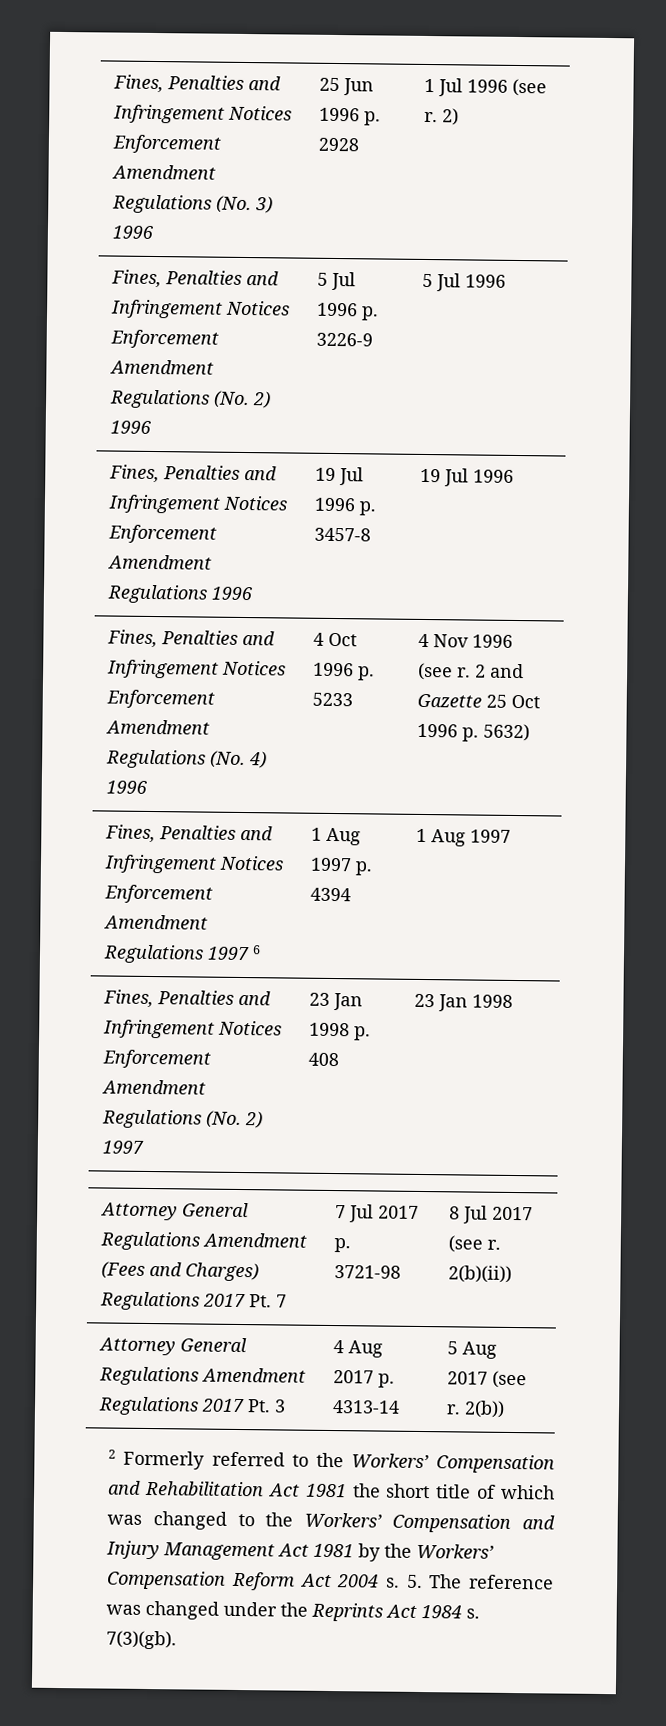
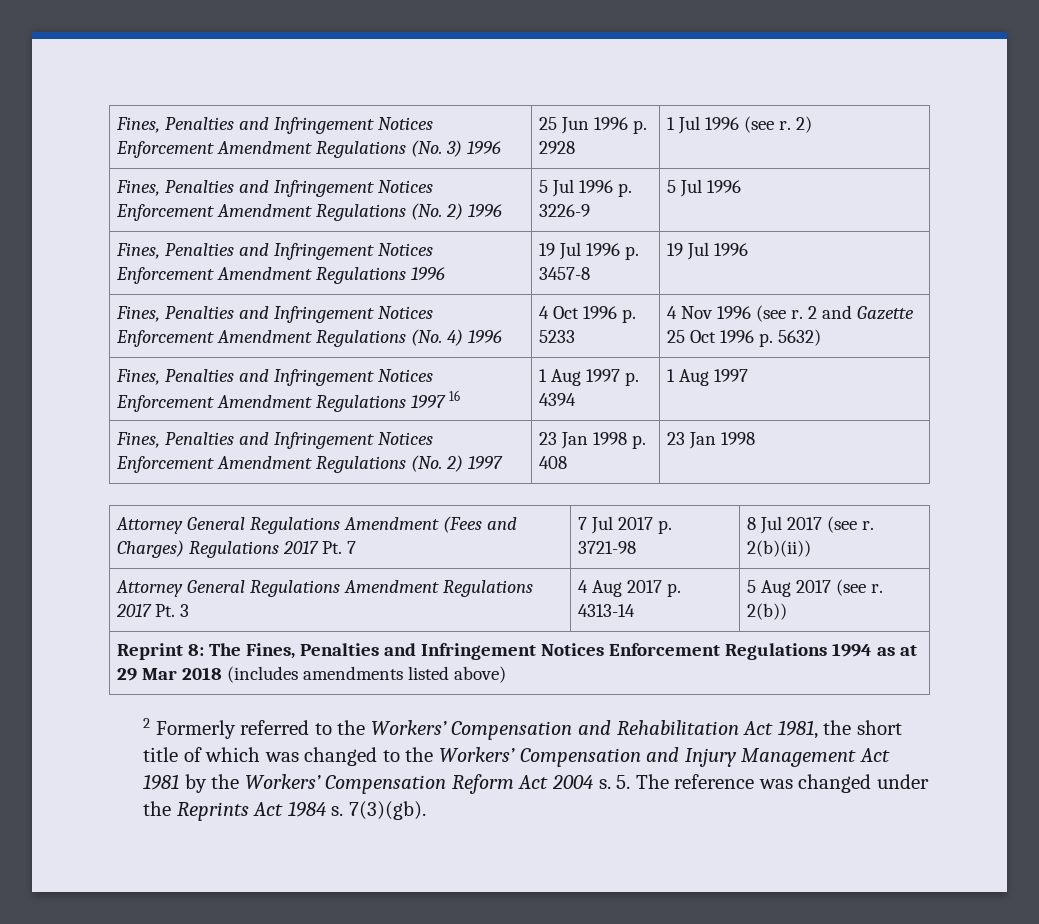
[252,945,262,955] 6 -> [449,390,461,401] 16
(506, 1409) none -> [117,643,918,660] [117,666,507,683] // Reprint 8: The Fines, Penalties and Infringement Notices Enforcement Regulations 1994 as at 29 Mar 2018 (includes amendments listed above)
[305,1483,347,1498] 1981 -> [777,720,818,739] 1981,

